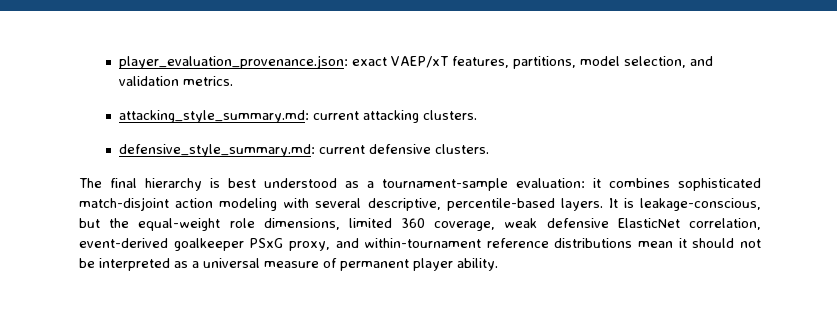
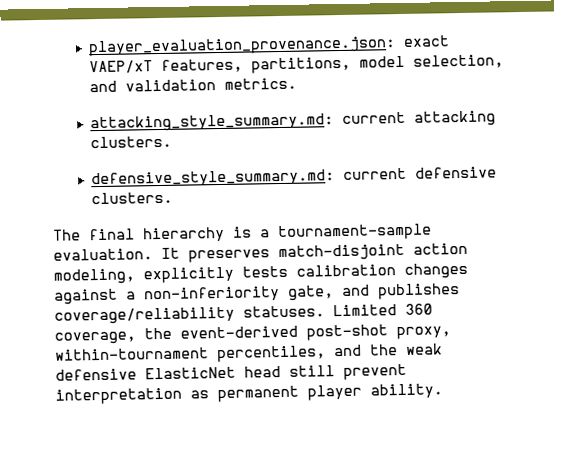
[228,178,761,191] [79,197,762,211] [79,218,761,231] [79,238,761,251] [79,258,337,271] best understood as a tournament-sample evaluation: it combines sophisticated match-disjoint action modeling with several descriptive, percentile-based layers. It is leakage-conscious, but the equal-weight role dimensions, limited 360 coverage, weak defensive ElasticNet correlation, event-derived goalkeeper PSxG proxy, and within-tournament reference distributions mean it should not be interpreted as a universal measure of -> [260,223,432,242] [53,242,468,263] [53,262,468,285] [54,283,460,305] [54,303,433,325] [54,324,451,345] [55,343,443,363] [55,363,407,381] [55,387,209,405] a tournament-sample evaluation. It preserves match-disjoint action modeling, explicitly tests calibration changes against a non-inferiority gate, and publishes coverage/reliability statuses. Limited 360 coverage, the event-derived post-shot proxy, within-tournament percentiles, and the weak defensive ElasticNet head still prevent interpretation as

